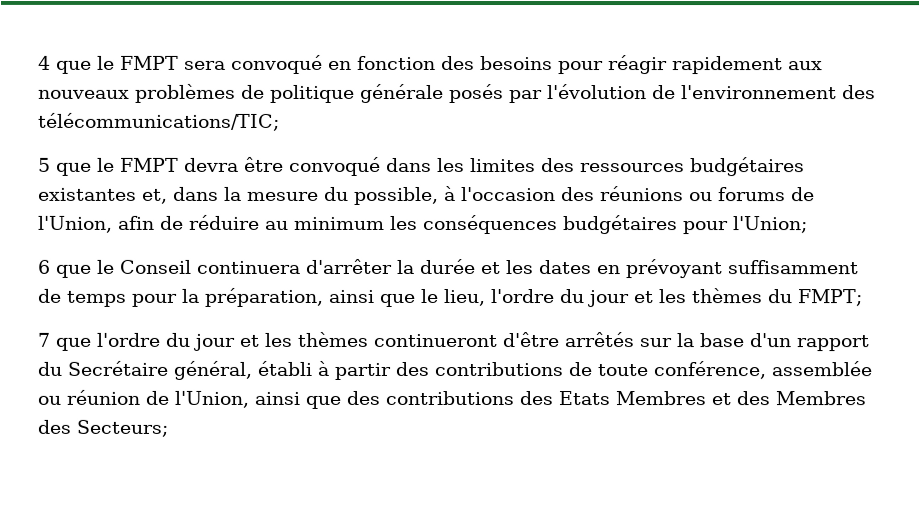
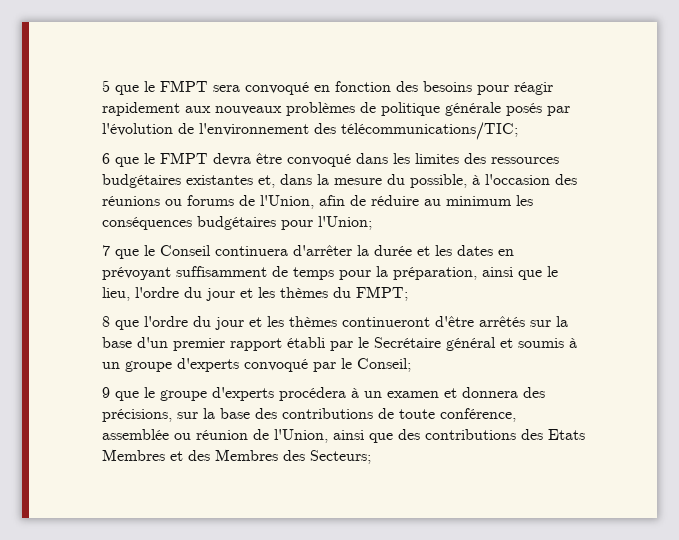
[38,55,51,70] 4 -> [102,80,110,92] 5
[38,157,51,172] 5 -> [102,153,110,164] 6
[37,259,51,274] 6 -> [102,245,110,256] 7
[37,332,50,347] 7 -> [102,316,110,327] 8
[796,335,869,352] [37,360,391,380] rapport du Secrétaire général, établi à partir -> [173,337,577,351] [102,358,411,372] [102,387,545,401] [102,408,250,422] premier rapport établi par le Secrétaire général et soumis à un groupe d'experts convoqué par le Conseil; // 9 que le groupe d'experts procédera à un examen et donnera des précisions, sur la base

